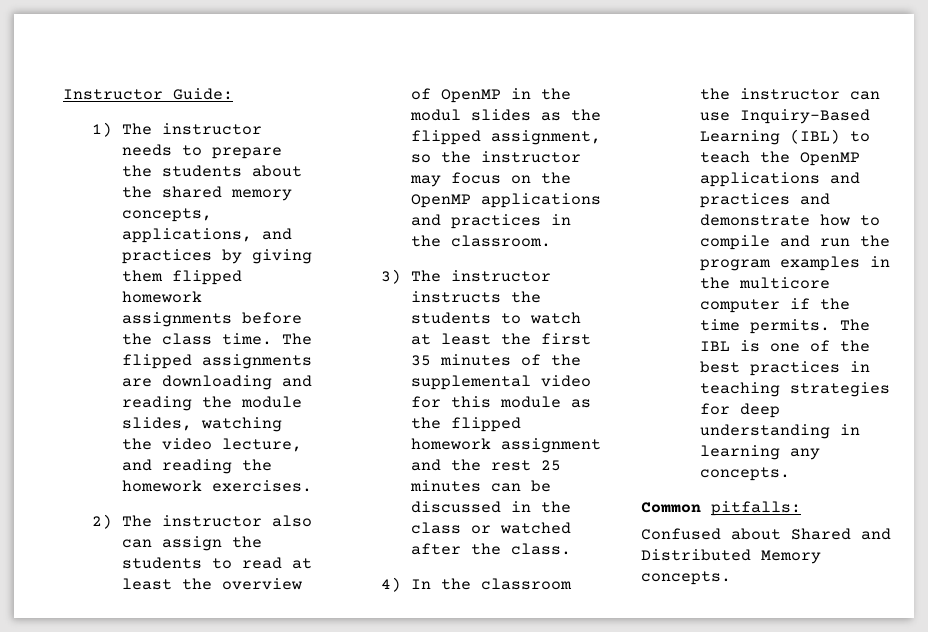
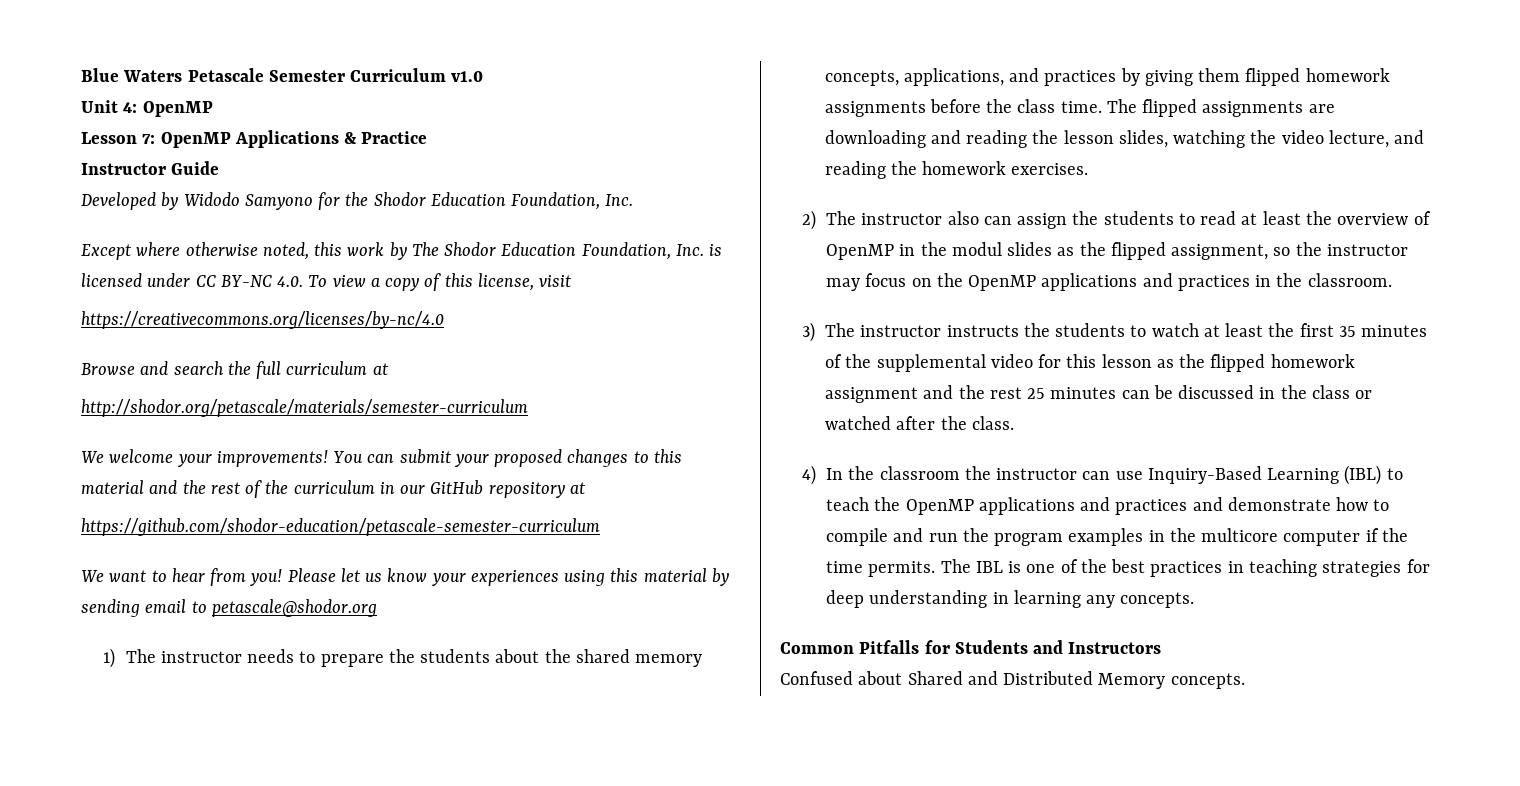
[63,88,233,100] Instructor Guide: -> [81,68,484,82] [81,100,213,117] [81,130,428,148] [81,161,220,175] [81,192,634,210] [81,242,723,260] [81,273,572,291] [81,311,444,329] [81,361,388,379] [81,399,528,417] [81,449,682,467] [81,480,585,498] [81,518,600,536] [81,568,729,586] [81,599,377,617] Blue Waters Petascale Semester Curriculum v1.0 // Unit 4: OpenMP // Lesson 7: OpenMP Applications & Practice // Instructor Guide // Developed by Widodo Samyono for the Shodor Education Foundation, Inc. // Except where otherwise noted, this work by The Shodor Education Foundation, Inc. is licensed under CC BY-NC 4.0. To view a copy of this license, visit // https://creativecommons.org/licenses/by-nc/4.0 // Browse and search the full curriculum at // http://shodor.org/petascale/materials/semester-curriculum // We welcome your improvements! You can submit your proposed changes to this material and the rest of the curriculum in our GitHub repository at // https://github.com/shodor-education/petascale-semester-curriculum // We want to hear from you! Please let us know your experiences using this material by sending email to petascale@shodor.org
[240,396,302,408] module -> [1063,130,1114,144] lesson
[499,396,561,408] module -> [1101,354,1152,368] lesson
[711,501,801,516] pitfalls: -> [859,640,1162,654] Pitfalls for Students and Instructors

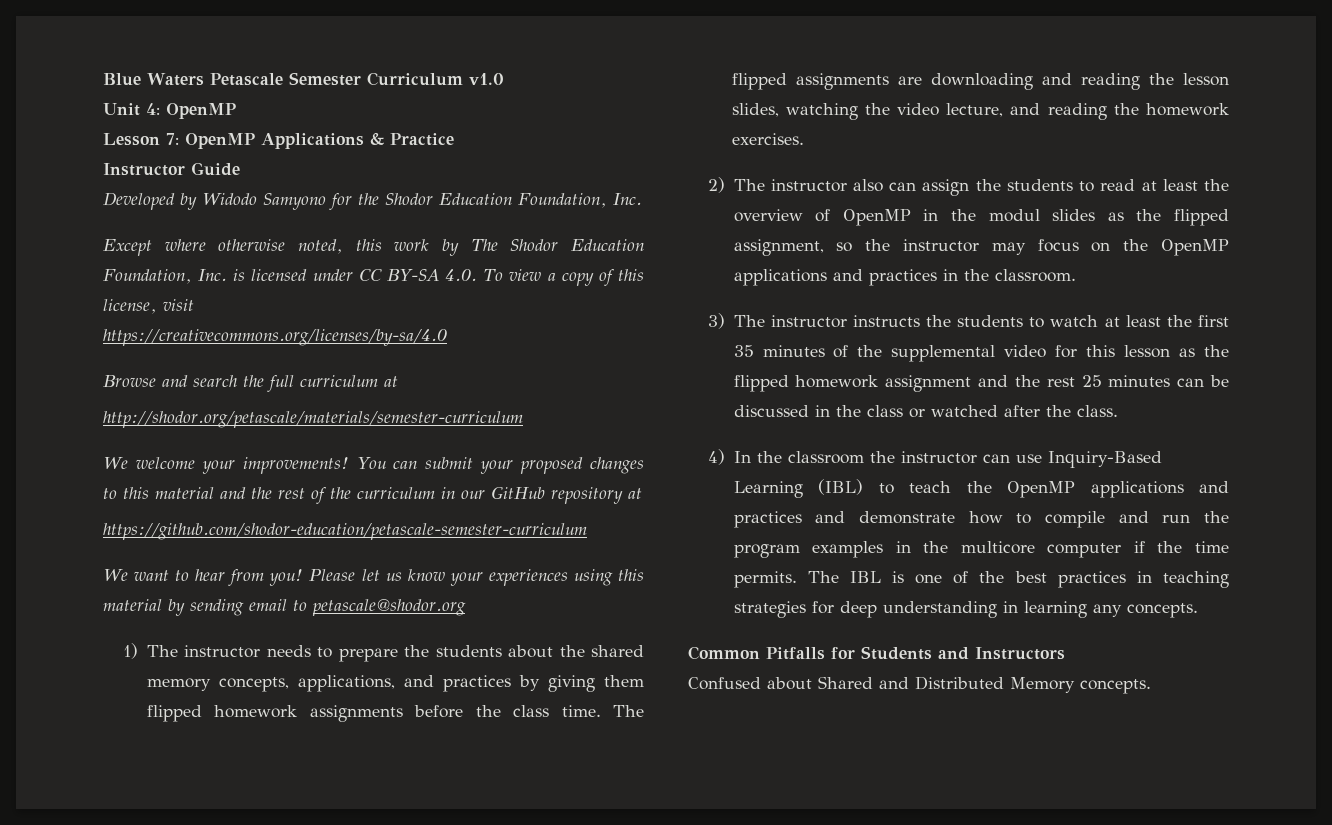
[220,275,272,287] BY-NC -> [386,269,439,281] BY-SA
[81,311,444,329] https://creativecommons.org/licenses/by-nc/4.0 -> [103,329,447,346] https://creativecommons.org/licenses/by-sa/4.0

